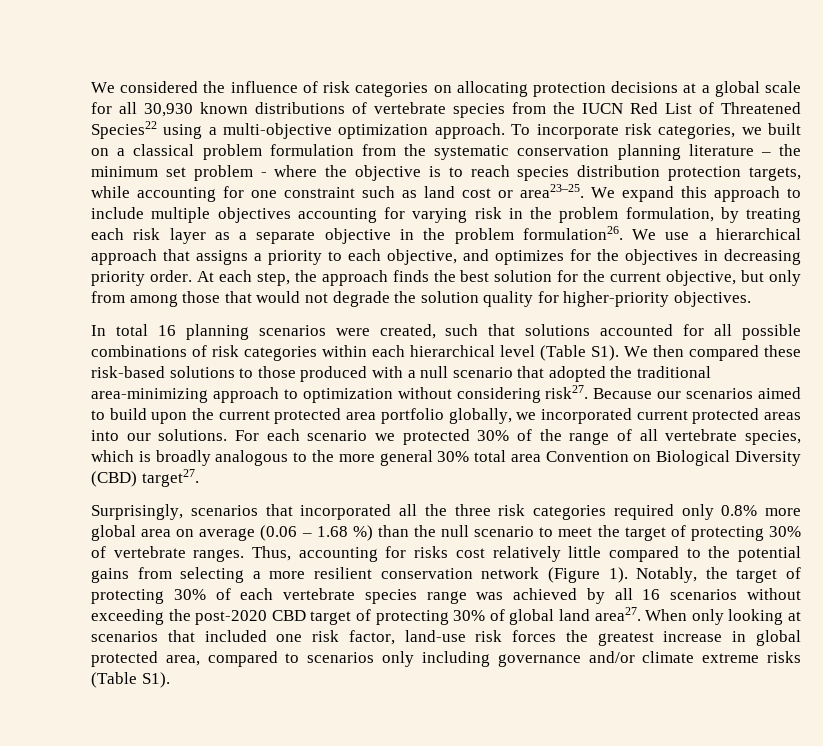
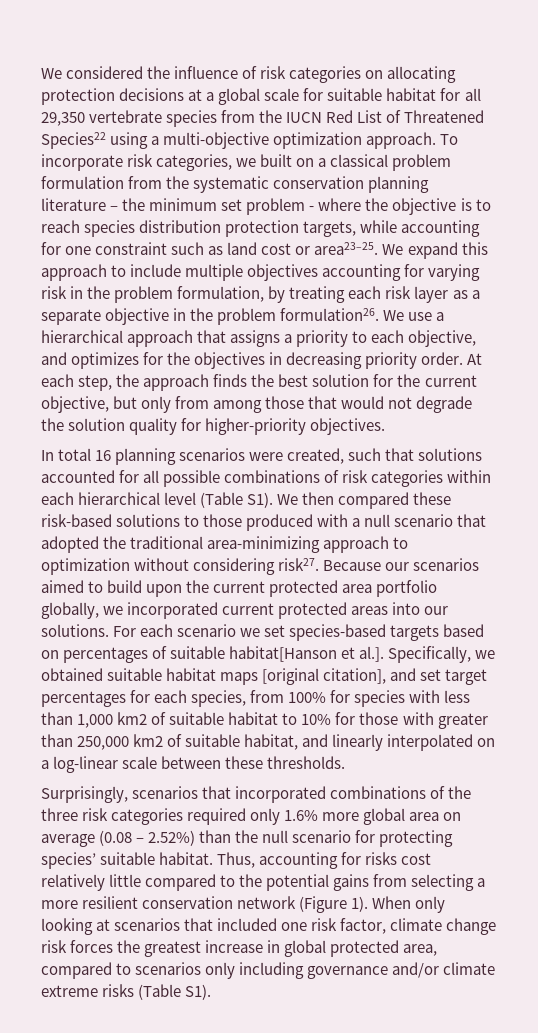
[119,102,367,117] all 30,930 known distributions of -> [327,88,481,101] [41,112,85,126] suitable habitat for all 29,350
[402,429,801,445] [91,450,802,466] [91,469,199,487] protected 30% of the range of all vertebrate species, which is broadly analogous to the more general 30% total area Convention on Biological Diversity (CBD) target27. -> [264,624,485,641] [41,646,496,663] [41,668,488,685] [41,690,471,707] [41,712,488,729] [41,734,496,751] [41,756,346,773] set species-based targets based on percentages of suitable habitat[Hanson et al.]. Specifically, we obtained suitable habitat maps [original citation], and set target percentages for each species, from 100% for species with less than 1,000 km2 of suitable habitat to 10% for those with greater than 250,000 km2 of suitable habitat, and linearly interpolated on a log-linear scale between these thresholds.
[399,504,417,516] all -> [330,786,446,799] combinations of
[721,505,758,516] 0.8% -> [284,810,319,821] 1.6%
[260,525,801,541] [91,546,245,562] (0.06 – 1.68 %) than the null scenario to meet the target of protecting 30% of vertebrate ranges. -> [99,830,454,847] [41,852,214,869] (0.08 – 2.52%) than the null scenario for protecting species’ suitable habitat.
[636,567,801,583] [91,588,801,604] [91,607,641,625] Notably, the target of protecting 30% of each vertebrate species range was achieved by all 16 scenarios without exceeding the post-2020 CBD target of protecting 30% of global land area27. -> (369, 904) none
[404,630,466,642] land-use -> [390,918,497,935] climate change

